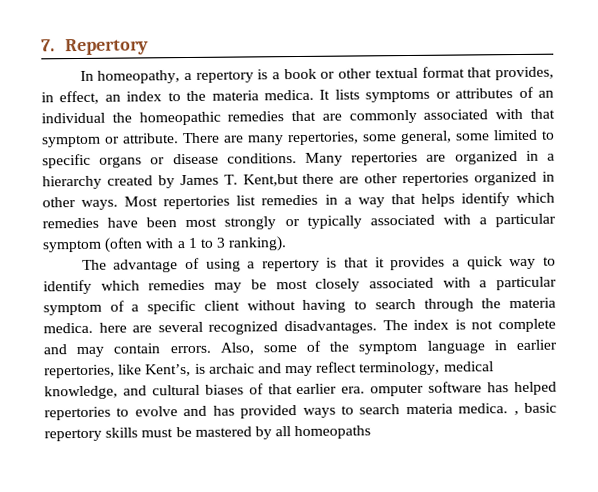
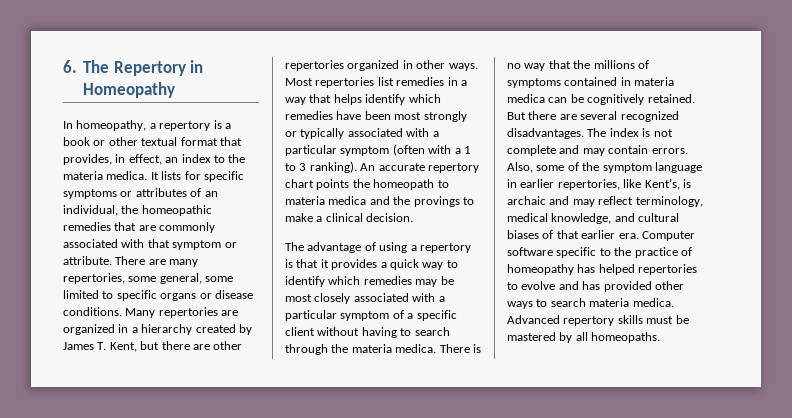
[41,39,55,52] 7. -> [63,60,110,73] 6. The
(150, 47) none -> [190,60,204,73] [83,82,176,98] in Homeopathy
(360, 94) none -> [184,171,244,182] for specific
[41,112,105,124] individual -> [63,205,118,216] individual,
[242,174,299,187] Kent,but -> [109,341,160,352] Kent, but
(288, 244) none -> [360,163,479,173] [285,179,449,190] [285,196,474,207] [285,213,414,222] An accurate repertory chart points the homeopath to materia medica and the provings to make a clinical decision.
[98,322,127,333] here -> [439,344,481,353] [507,60,649,71] [507,77,675,88] [507,94,695,105] [507,111,557,120] There is no way that the millions of symptoms contained in materia medica can be cognitively retained. But there
[370,381,483,397] omputer software -> [641,231,695,241] [507,247,692,258] [507,264,574,275] Computer software specific to the practice of homeopathy
(298, 412) none -> [654,281,684,290] other
[513,402,557,416] , basic -> [507,315,560,324] Advanced
[294,425,372,440] homeopaths -> [591,332,661,343] homeopaths.

